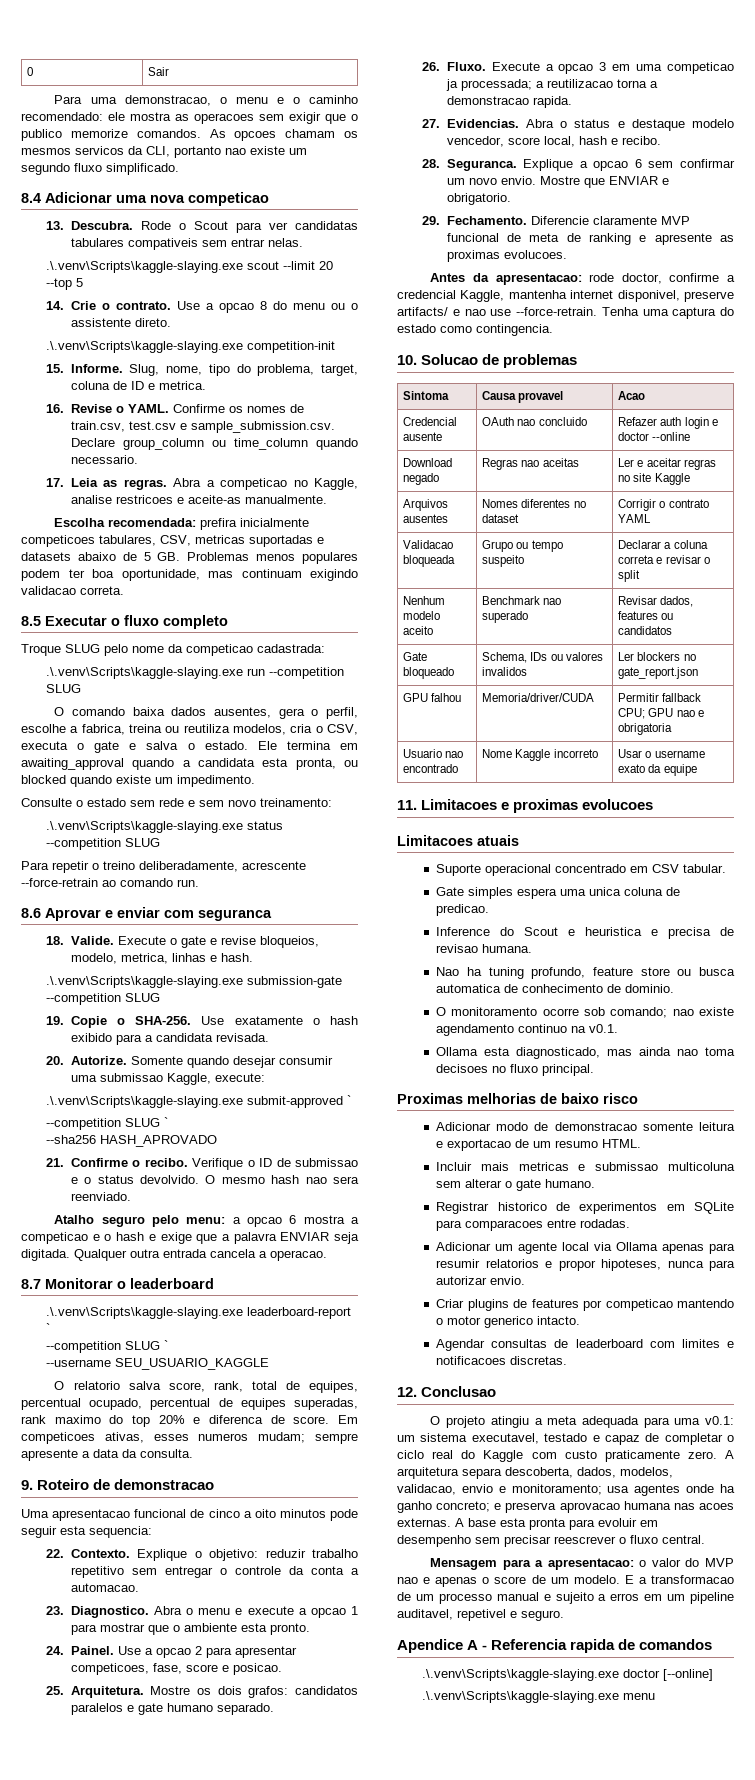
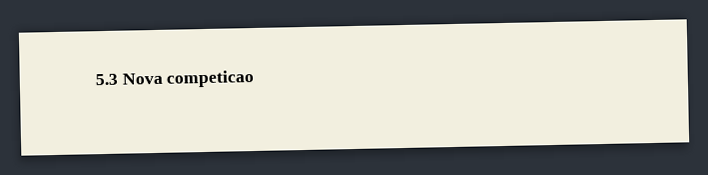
[27,67,34,76] [148,67,170,76] [54,95,358,106] [21,112,358,124] [21,129,358,141] [21,146,307,158] [21,163,179,175] [21,192,269,206] [45,221,358,233] [70,238,303,250] [45,261,333,273] [45,278,83,290] [45,301,358,313] [70,318,171,327] [45,341,335,353] [45,364,358,376] [70,381,206,390] [45,404,304,413] [70,421,335,433] [70,438,359,450] [70,455,138,464] [45,478,358,490] [70,495,327,504] [54,518,310,530] [21,535,324,547] [21,552,358,564] [21,569,358,581] [21,586,124,595] [21,615,228,629] [21,644,325,656] [45,667,344,679] [45,684,81,693] [54,707,358,719] [21,724,358,735] [21,741,358,753] [21,758,358,770] [21,775,255,787] [21,798,332,807] [45,821,283,833] [45,838,160,850] [21,861,306,873] [21,878,199,887] [21,907,272,921] [45,936,319,948] [70,953,253,964] [45,976,342,988] [45,993,160,1005] [45,1016,358,1028] [70,1033,269,1045] [45,1056,333,1068] [70,1073,265,1085] [45,1095,351,1108] [45,1117,168,1130] [45,1135,217,1147] [45,1158,359,1170] [70,1175,359,1184] [70,1192,131,1201] [54,1215,359,1227] [21,1232,359,1244] [21,1249,327,1261] [21,1278,214,1289] [45,1307,351,1319] [45,1323,50,1333] [45,1340,168,1353] [45,1358,269,1370] [54,1381,358,1393] [21,1398,358,1410] [21,1415,358,1427] [21,1432,359,1444] [21,1449,193,1461] [21,1479,215,1490] [21,1509,358,1521] [21,1526,152,1538] [45,1549,359,1561] [70,1566,360,1578] [70,1583,139,1592] [45,1606,358,1618] [70,1623,310,1635] [45,1646,297,1658] [70,1663,282,1675] [45,1686,359,1698] [70,1703,274,1715] [421,62,734,74] [445,79,658,91] [446,96,572,108] [421,119,734,131] [446,136,661,147] [421,159,735,171] [446,176,669,188] [446,193,511,205] [421,216,690,225] [446,233,734,245] [446,250,567,262] [430,273,735,285] [397,290,734,302] [397,307,734,319] [397,324,553,336] [397,354,578,368] [403,391,450,400] [482,391,564,403] [618,391,646,400] [403,417,458,426] [403,432,443,441] [482,417,587,426] [618,417,718,429] [618,432,691,441] [403,458,453,467] [403,473,440,485] [482,458,579,470] [618,458,716,470] [618,473,690,485] [403,499,449,511] [403,514,449,523] [482,499,586,508] [482,514,520,523] [618,499,709,511] [618,514,652,523] [403,540,454,549] [403,555,456,567] [482,540,563,552] [482,555,525,567] [618,540,708,549] [618,555,710,564] [618,570,641,582] [403,596,446,605] [403,611,441,620] [403,626,434,635] [482,596,562,605] [482,611,529,623] [618,596,694,607] [618,611,674,620] [618,626,673,635] [403,652,428,661] [403,667,455,679] [482,652,603,663] [482,667,528,676] [618,652,696,661] [618,667,699,679] [403,693,462,702] [482,693,595,702] [618,693,702,702] [618,708,704,719] [618,723,673,735] [403,749,464,758] [403,764,459,773] [482,749,598,761] [618,749,705,758] [618,764,697,776] [397,799,654,813] [397,835,519,846] [436,864,727,876] [436,887,681,899] [436,904,490,916] [436,927,734,939] [436,944,533,953] [436,967,735,979] [436,984,675,993] [436,1007,734,1018] [436,1024,619,1036] [436,1047,735,1059] [436,1064,595,1076] [397,1093,638,1104] [436,1122,735,1131] [436,1139,642,1151] [436,1162,735,1171] [436,1179,596,1191] [436,1202,734,1214] [436,1219,631,1231] [436,1242,735,1254] [436,1259,735,1271] [436,1276,526,1285] [436,1299,734,1311] [436,1316,581,1328] [436,1339,734,1351] [436,1356,568,1365] [397,1386,497,1397] [430,1416,734,1428] [397,1433,734,1445] [397,1450,734,1462] [397,1467,673,1479] [397,1484,735,1496] [397,1501,734,1513] [397,1518,658,1530] [397,1535,705,1547] [430,1558,734,1570] [397,1575,734,1587] [397,1592,734,1604] [397,1609,564,1621] [397,1639,713,1653] [421,1669,713,1681] [421,1691,655,1703] 0 | Sair // Para uma demonstracao, o menu e o caminho recomendado: ele mostra as operacoes sem exigir que o publico memorize comandos. As opcoes chamam os mesmos servicos da CLI, portanto nao existe um segundo fluxo simplificado. // 8.4 Adicionar uma nova competicao // 13. Descubra. Rode o Scout para ver candidatas tabulares compativeis sem entrar nelas. // .\.venv\Scripts\kaggle-slaying.exe scout --limit 20 --top 5 // 14. Crie o contrato. Use a opcao 8 do menu ou o assistente direto. // .\.venv\Scripts\kaggle-slaying.exe competition-init // 15. Informe. Slug, nome, tipo do problema, target, coluna de ID e metrica. // 16. Revise o YAML. Confirme os nomes de train.csv, test.csv e sample_submission.csv. Declare group_column ou time_column quando necessario. // 17. Leia as regras. Abra a competicao no Kaggle, analise restricoes e aceite-as manualmente. // Escolha recomendada: prefira inicialmente competicoes tabulares, CSV, metricas suportadas e datasets abaixo de 5 GB. Problemas menos populares podem ter boa oportunidade, mas continuam exigindo validacao correta. // 8.5 Executar o fluxo completo // Troque SLUG pelo nome da competicao cadastrada: // .\.venv\Scripts\kaggle-slaying.exe run --competition SLUG // O comando baixa dados ausentes, gera o perfil, escolhe a fabrica, treina ou reutiliza modelos, cria o CSV, executa o gate e salva o estado. Ele termina em awaiting_approval quando a candidata esta pronta, ou blocked quando existe um impedimento. // Consulte o estado sem rede e sem novo treinamento: // .\.venv\Scripts\kaggle-slaying.exe status --competition SLUG // Para repetir o treino deliberadamente, acrescente --force-retrain ao comando run. // 8.6 Aprovar e enviar com seguranca // 18. Valide. Execute o gate e revise bloqueios, modelo, metrica, linhas e hash. // .\.venv\Scripts\kaggle-slaying.exe submission-gate --competition SLUG // 19. Copie o SHA-256. Use exatamente o hash exibido para a candidata revisada. // 20. Autorize. Somente quando desejar consumir uma submissao Kaggle, execute: // .\.venv\Scripts\kaggle-slaying.exe submit-approved ` // --competition SLUG ` // --sha256 HASH_APROVADO // 21. Confirme o recibo. Verifique o ID de submissao e o status devolvido. O mesmo hash nao sera reenviado. // Atalho seguro pelo menu: a opcao 6 mostra a competicao e o hash e exige que a palavra ENVIAR seja digitada. Qualquer outra entrada cancela a operacao. // 8.7 Monitorar o leaderboard // .\.venv\Scripts\kaggle-slaying.exe leaderboard-report ` // --competition SLUG ` // --username SEU_USUARIO_KAGGLE // O relatorio salva score, rank, total de equipes, percentual ocupado, percentual de equipes superadas, rank maximo do top 20% e diferenca de score. Em competicoes ativas, esses numeros mudam; sempre apresente a data da consulta. // 9. Roteiro de demonstracao // Uma apresentacao funcional de cinco a oito minutos pode seguir esta sequencia: // 22. Contexto. Explique o objetivo: reduzir trabalho repetitivo sem entregar o controle da conta a automacao. // 23. Diagnostico. Abra o menu e execute a opcao 1 para mostrar que o ambiente esta pronto. // 24. Painel. Use a opcao 2 para apresentar competicoes, fase, score e posicao. // 25. Arquitetura. Mostre os dois grafos: candidatos paralelos e gate humano separado. // 26. Fluxo. Execute a opcao 3 em uma competicao ja processada; a reutilizacao torna a demonstracao rapida. // 27. Evidencias. Abra o status e destaque modelo vencedor, score local, hash e recibo. // 28. Seguranca. Explique a opcao 6 sem confirmar um novo envio. Mostre que ENVIAR e obrigatorio. // 29. Fechamento. Diferencie claramente MVP funcional de meta de ranking e apresente as proximas evolucoes. // Antes da apresentacao: rode doctor, confirme a credencial Kaggle, mantenha internet disponivel, preserve artifacts/ e nao use --force-retrain. Tenha uma captura do estado como contingencia. // 10. Solucao de problemas // Sintoma | Causa provavel | Acao // Credencial ausente | OAuth nao concluido | Refazer auth login e doctor --online // Download negado | Regras nao aceitas | Ler e aceitar regras no site Kaggle // Arquivos ausentes | Nomes diferentes no dataset | Corrigir o contrato YAML // Validacao bloqueada | Grupo ou tempo suspeito | Declarar a coluna correta e revisar o split // Nenhum modelo aceito | Benchmark nao superado | Revisar dados, features ou candidatos // Gate bloqueado | Schema, IDs ou valores invalidos | Ler blockers no gate_report.json // GPU falhou | Memoria/driver/CUDA | Permitir fallback CPU; GPU nao e obrigatoria // Usuario nao encontrado | Nome Kaggle incorreto | Usar o username exato da equipe // 11. Limitacoes e proximas evolucoes // Limitacoes atuais // Suporte operacional concentrado em CSV tabular. // Gate simples espera uma unica coluna de predicao. // Inference do Scout e heuristica e precisa de revisao humana. // Nao ha tuning profundo, feature store ou busca automatica de conhecimento de dominio. // O monitoramento ocorre sob comando; nao existe agendamento continuo na v0.1. // Ollama esta diagnosticado, mas ainda nao toma decisoes no fluxo principal. // Proximas melhorias de baixo risco // Adicionar modo de demonstracao somente leitura e exportacao de um resumo HTML. // Incluir mais metricas e submissao multicoluna sem alterar o gate humano. // Registrar historico de experimentos em SQLite para comparacoes entre rodadas. // Adicionar um agente local via Ollama apenas para resumir relatorios e propor hipoteses, nunca para autorizar envio. // Criar plugins de features por competicao mantendo o motor generico intacto. // Agendar consultas de leaderboard com limites e notificacoes discretas. // 12. Conclusao // O projeto atingiu a meta adequada para uma v0.1: um sistema executavel, testado e capaz de completar o ciclo real do Kaggle com custo praticamente zero. A arquitetura separa descoberta, dados, modelos, validacao, envio e monitoramento; usa agentes onde ha ganho concreto; e preserva aprovacao humana nas acoes externas. A base esta pronta para evoluir em desempenho sem precisar reescrever o fluxo central. // Mensagem para a apresentacao: o valor do MVP nao e apenas o score de um modelo. E a transformacao de um processo manual e sujeito a erros em um pipeline auditavel, repetivel e seguro. // Apendice A - Referencia rapida de comandos // .\.venv\Scripts\kaggle-slaying.exe doctor [--online] // .\.venv\Scripts\kaggle-slaying.exe menu -> [95,69,255,88] 5.3 Nova competicao

